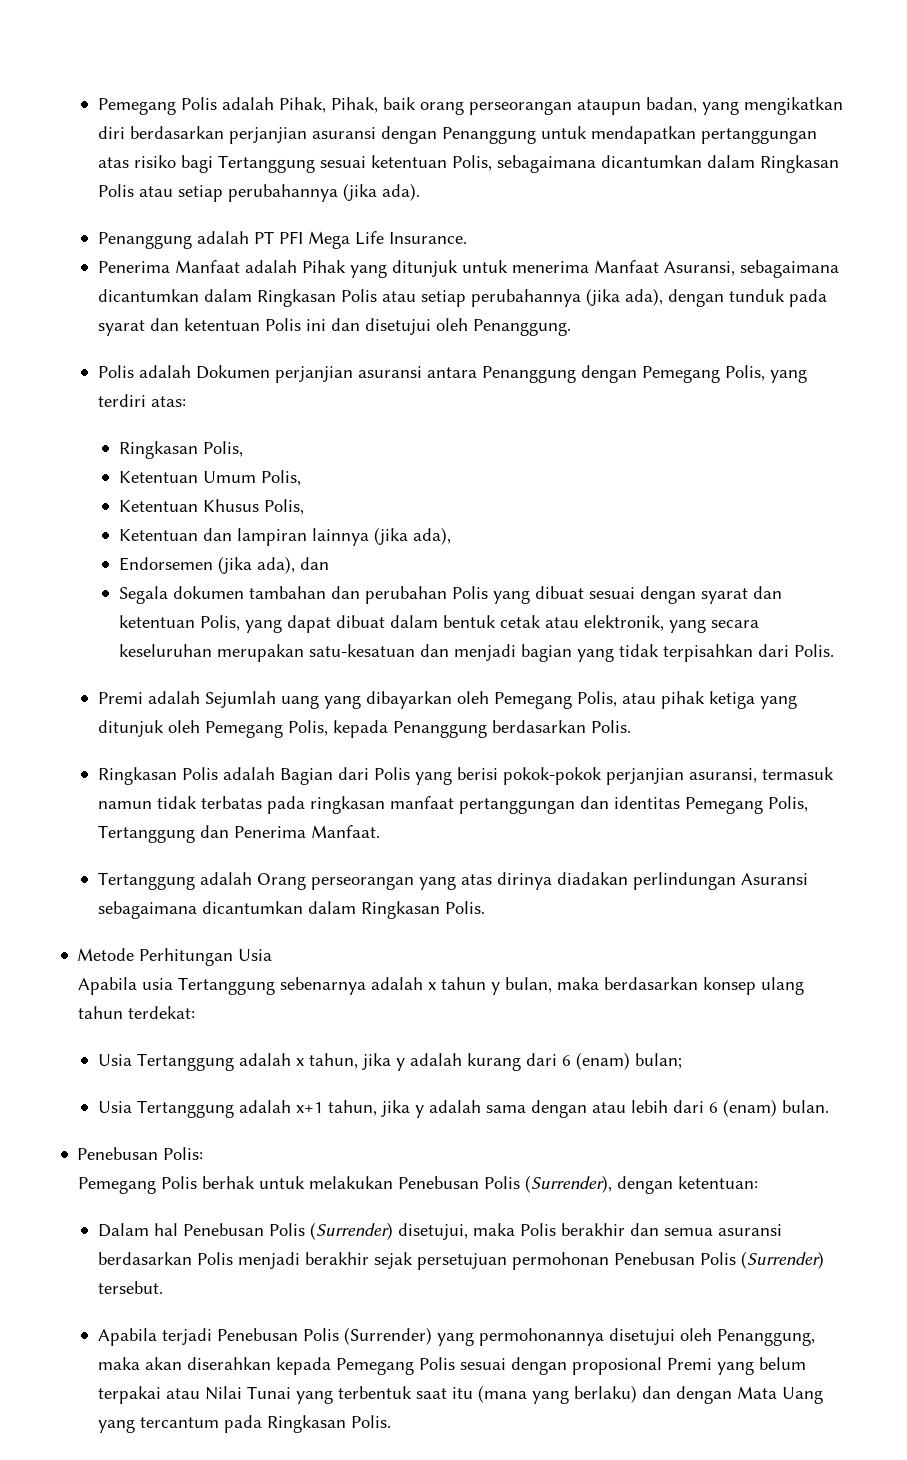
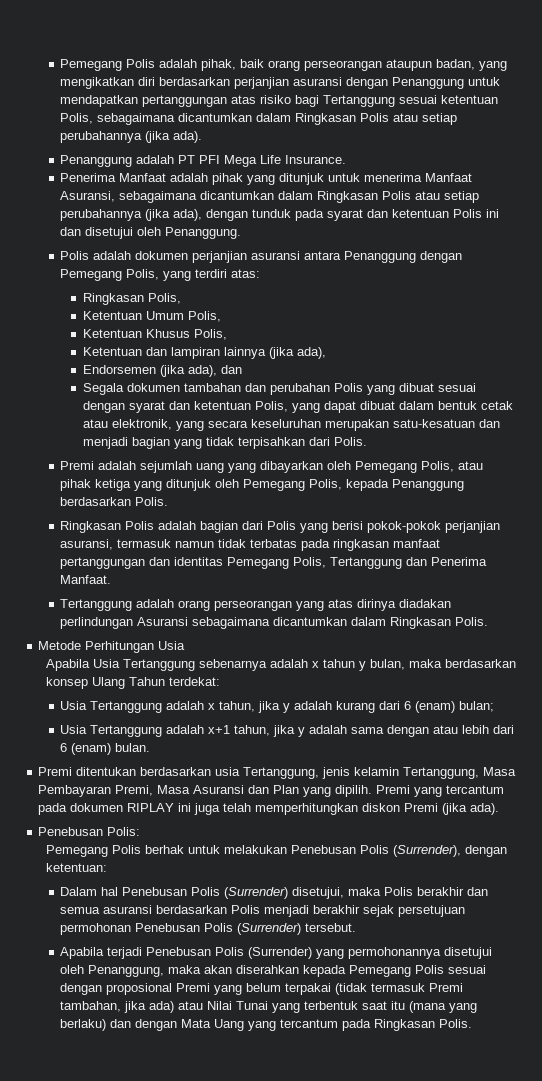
[279,97,379,113] Pihak, Pihak, -> [201,59,237,71] pihak,
[302,260,347,273] Pihak -> [212,173,244,185] pihak
[196,365,271,379] Dokumen -> [135,251,189,260] dokumen
[205,691,277,708] Sejumlah -> [140,461,193,473] sejumlah
[280,768,334,785] Bagian -> [200,521,239,533] bagian
[257,873,307,890] Orang -> [178,600,211,611] orang
[141,978,173,990] usia -> [93,659,121,668] Usia
[760,977,804,995] [77,1006,123,1019] ulang tahun -> [92,677,166,689] Ulang Tahun
(830, 1106) none -> [38,767,517,779] [38,785,505,797] [38,803,500,815] // Premi ditentukan berdasarkan usia Tertanggung, jenis kelamin Tertanggung, Masa Pembayaran Premi, Masa Asuransi dan Plan yang dipilih. Premi yang tercantum pada dokumen RIPLAY ini juga telah memperhitungkan diskon Premi (jika ada).
(162, 1395) none -> [335,983,464,995] [60,1001,175,1013] (tidak termasuk Premi tambahan, jika ada)

